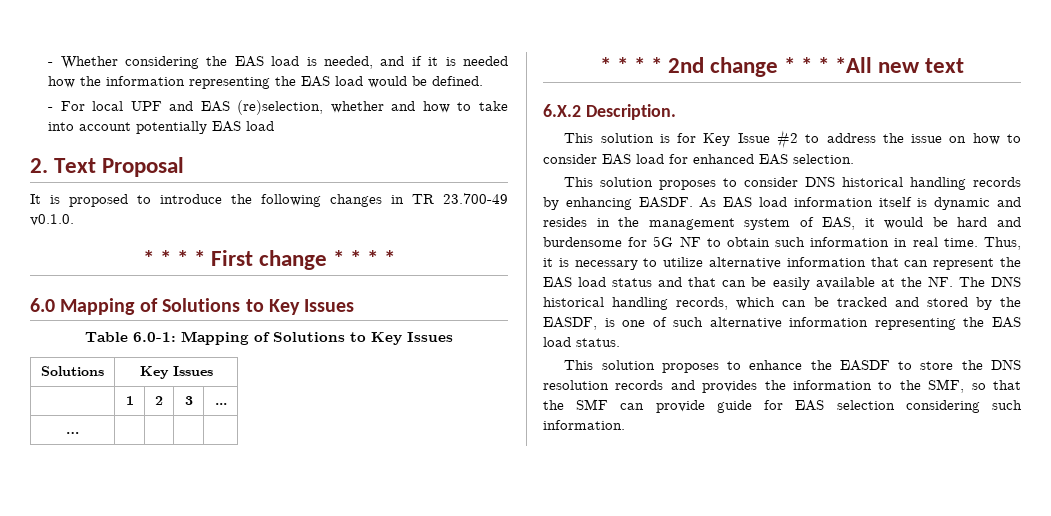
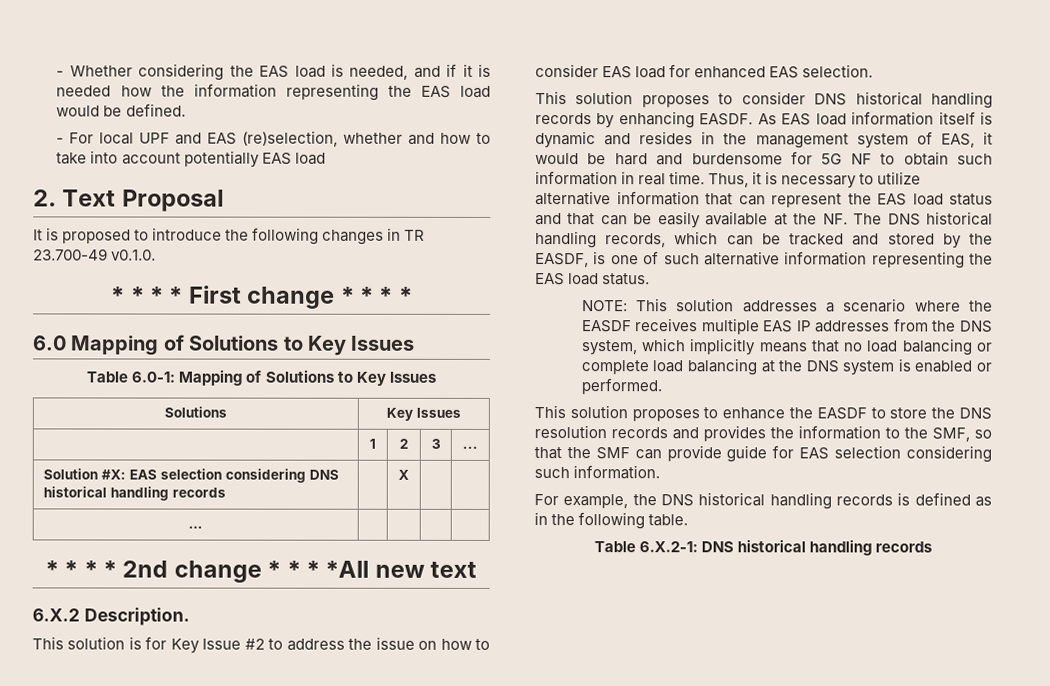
(227, 404) none -> [42,468,339,483] [42,486,226,501] [398,469,409,480] // Solution #X: EAS selection considering DNS historical handling records | | X | |
(620, 342) none -> [581,298,993,313] [581,318,993,335] [580,338,993,356] [580,358,992,376] [580,378,662,395] // NOTE: This solution addresses a scenario where the EASDF receives multiple EAS IP addresses from the DNS system, which implicitly means that no load balancing or complete load balancing at the DNS system is enabled or performed.
(625, 425) none -> [534,492,992,510] [534,512,689,530] [593,539,933,556] // For example, the DNS historical handling records is defined as in the following table. // Table 6.X.2-1: DNS historical handling records

